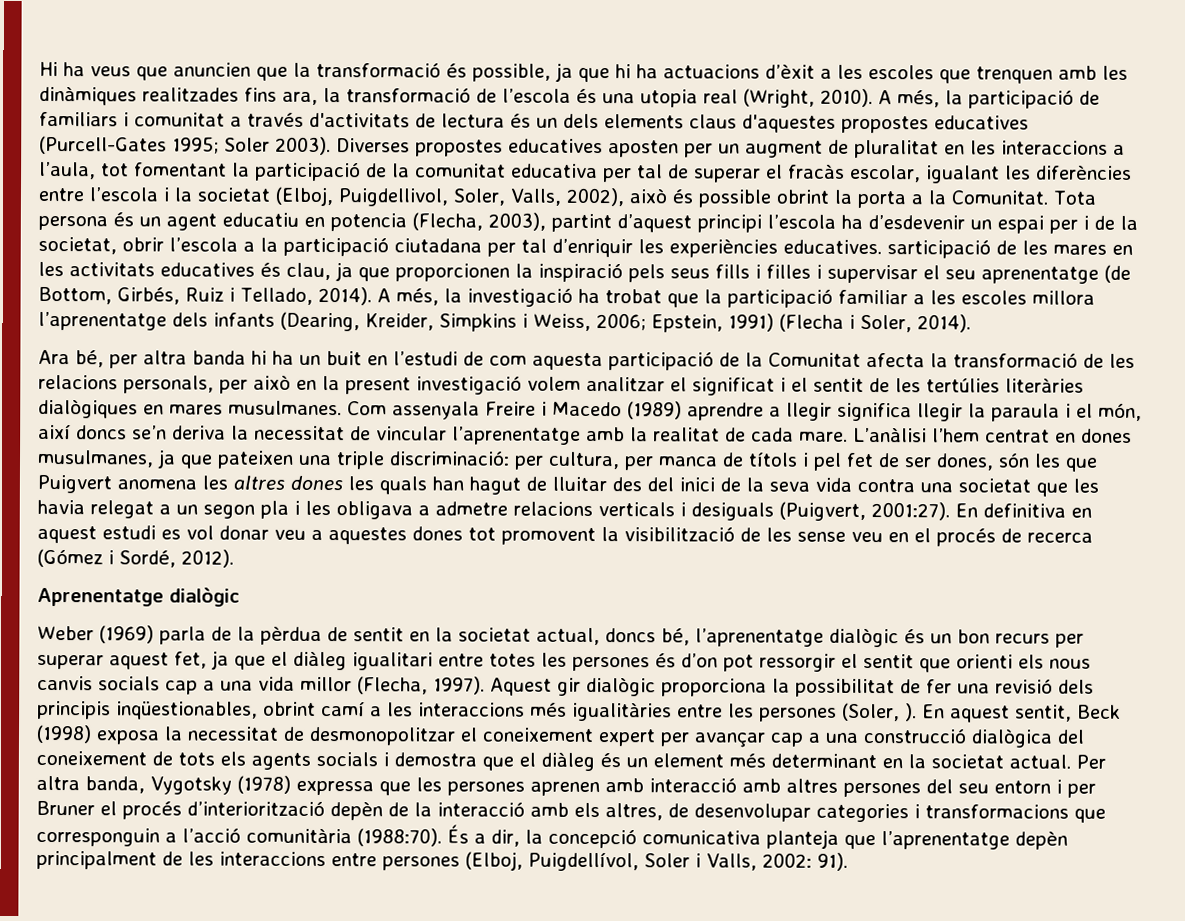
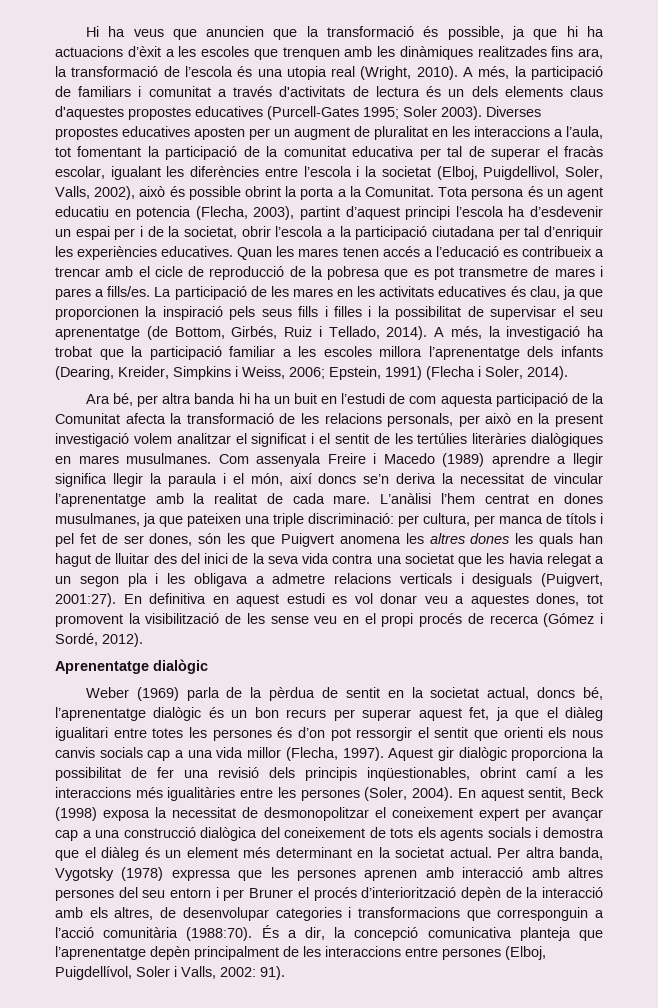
[887,239,991,259] sarticipació -> [237,246,604,260] [55,266,603,280] [55,286,247,300] Quan les mares tenen accés a l’educació es contribueix a trencar amb el cicle de reproducció de la pobresa que es pot transmetre de mares i pares a fills/es. La participació
(822, 271) none -> [377,306,484,320] la possibilitat de
[412,526,463,541] dones -> [536,593,580,606] dones,
(931, 535) none -> [381,613,414,627] propi
[905,703,917,722] ). -> [412,787,454,801] 2004).

